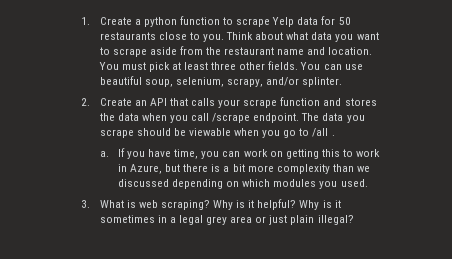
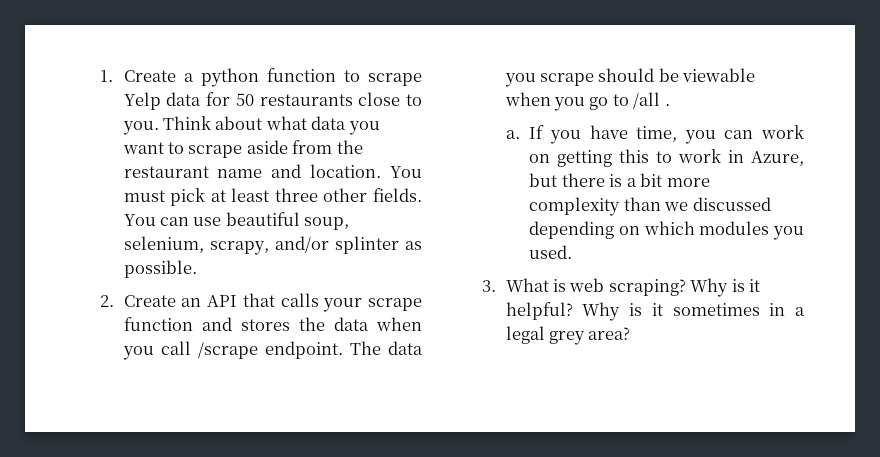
[302,77,343,87] splinter. -> [334,236,423,254] [123,260,197,278] splinter as possible.
[230,215,354,225] area or just plain illegal? -> [588,327,631,340] area?

